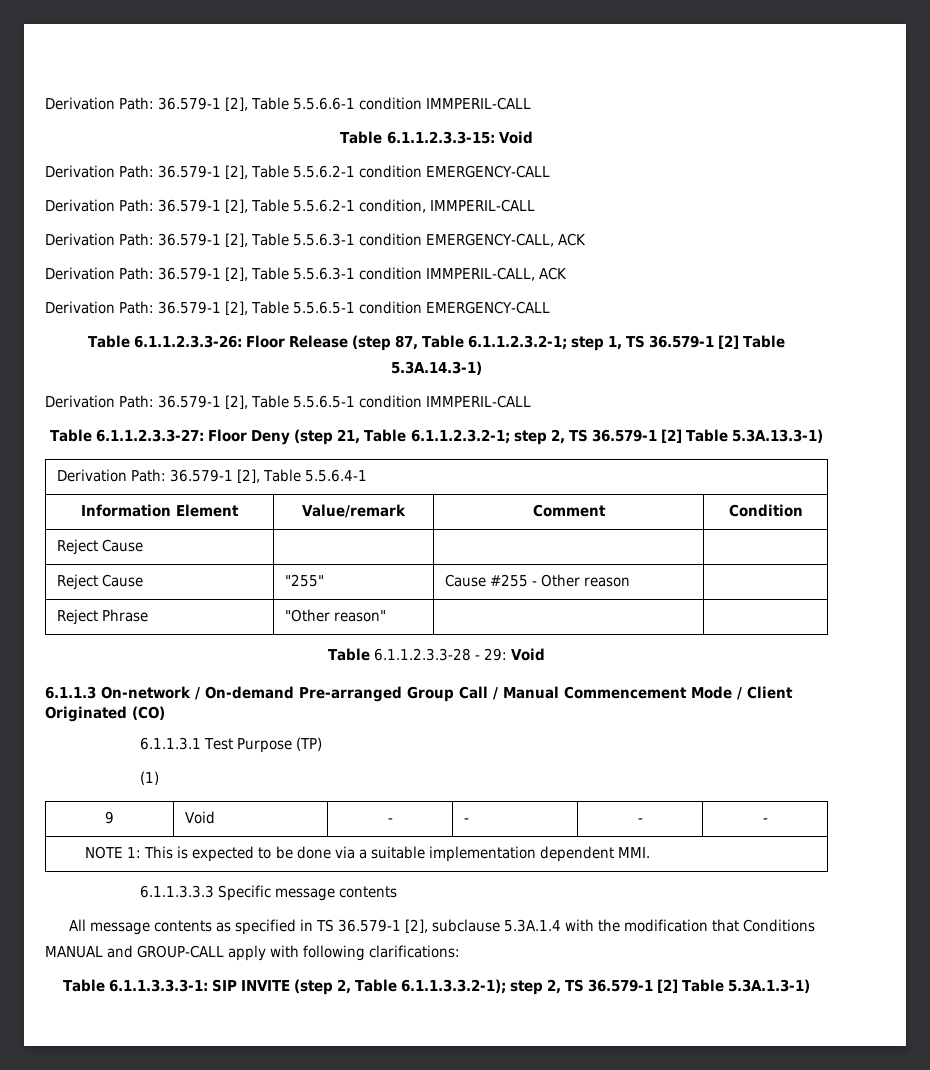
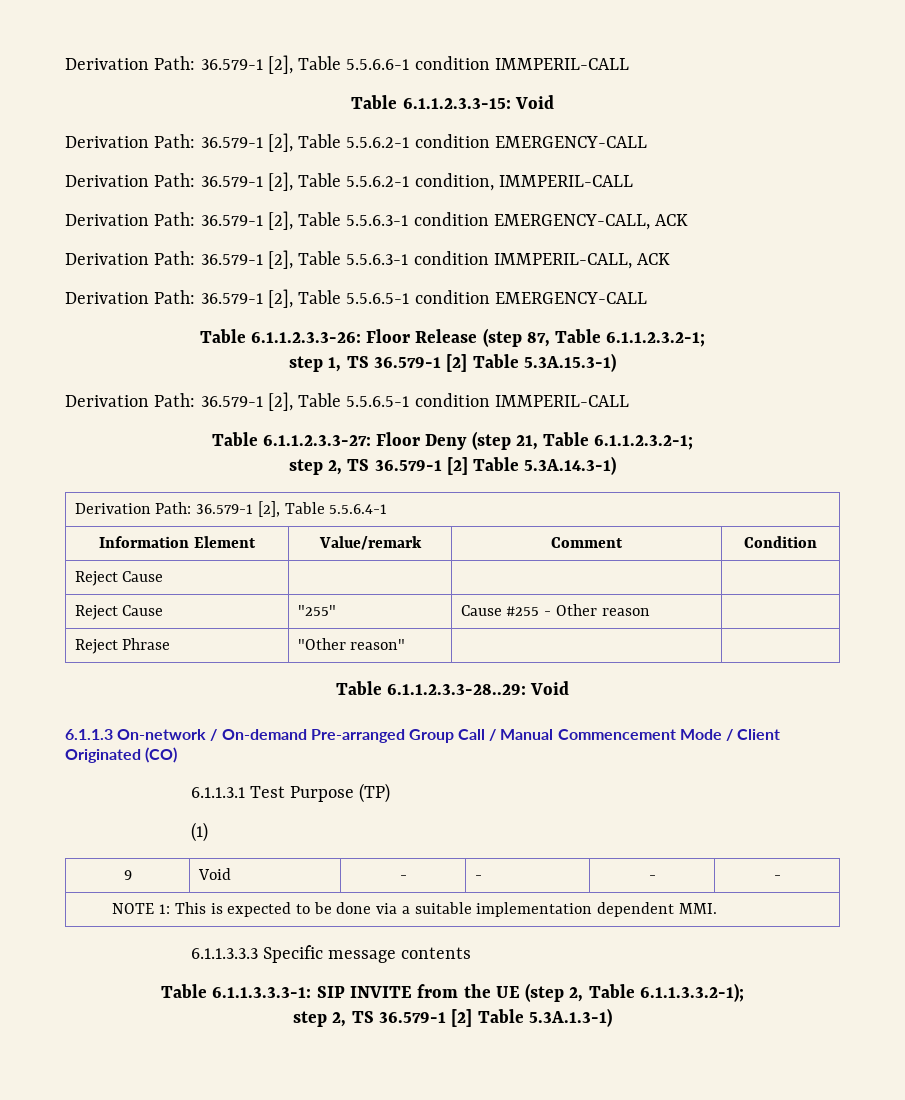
(568, 342) none -> (706, 339) //
[391,361,482,375] 5.3A.14.3-1) -> [523,353,616,372] 5.3A.15.3-1)
[513,429,823,445] step 2, TS 36.579-1 [2] Table 5.3A.13.3-1) -> [288,456,617,475] // step 2, TS 36.579-1 [2] Table 5.3A.14.3-1)
[373,648,508,661] 6.1.1.2.3.3-28 - 29: -> [387,684,526,695] 6.1.1.2.3.3-28..29:
[68,919,816,935] [45,945,461,961] // All message contents as specified in TS 36.579-1 [2], subclause 5.3A.1.4 with the modification that Conditions MANUAL and GROUP-CALL apply with following clarifications: -> (472, 953) none
(290, 985) none -> [417,984,520,998] from the UE
(506, 986) none -> (744, 992) //

